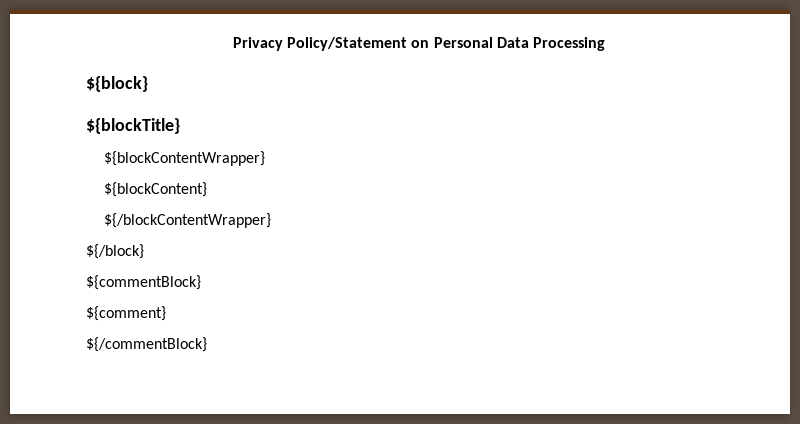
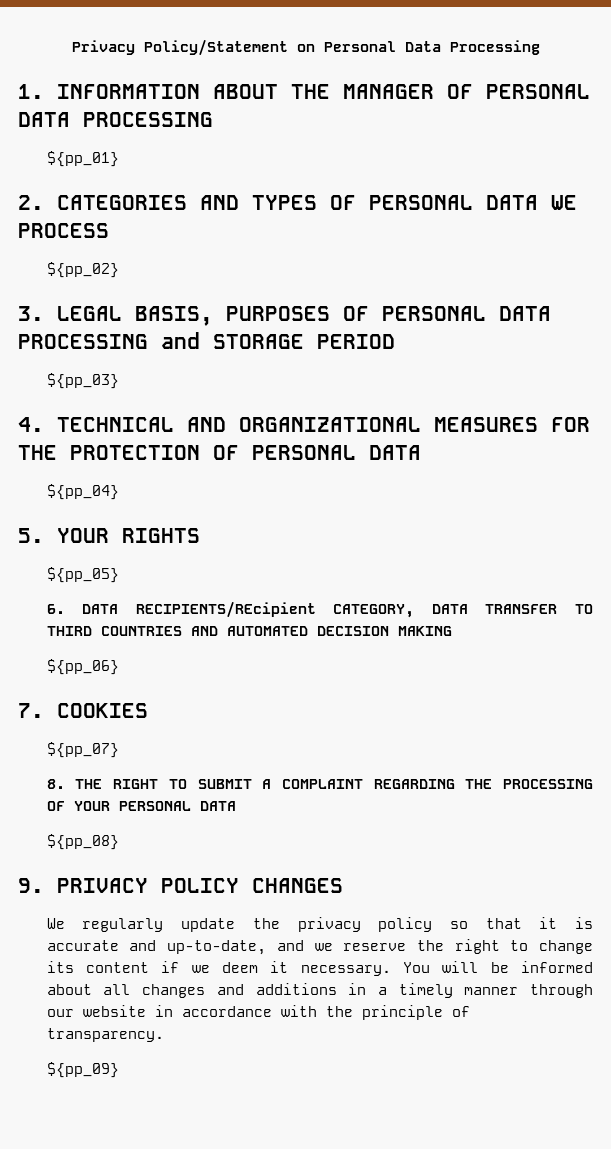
[86,76,148,92] [86,118,180,134] [104,151,266,166] [104,182,208,197] [104,213,272,228] [86,244,144,259] [86,275,201,290] [86,306,166,321] [86,337,207,352] ${block} // ${blockTitle} // ${blockContentWrapper} // ${blockContent} // ${/blockContentWrapper} // ${/block} // ${commentBlock} // ${comment} // ${/commentBlock} -> [18,84,590,99] [18,112,213,127] [46,151,119,167] [18,195,577,210] [18,223,109,238] [46,262,119,278] [18,306,551,326] [18,332,395,349] [46,373,119,389] [18,417,590,432] [18,445,421,460] [46,484,119,500] [18,528,200,543] [46,567,119,583] [46,601,593,618] [46,626,452,636] [46,659,119,675] [18,703,148,718] [46,742,119,758] [46,779,593,789] [46,801,236,811] [46,834,119,850] [18,878,343,893] [46,917,594,932] [46,939,594,955] [46,961,593,976] [46,983,593,998] [46,1005,470,1020] [46,1028,164,1042] [46,1062,119,1078] 1. INFORMATION ABOUT THE MANAGER OF PERSONAL DATA PROCESSING // ${pp_01} // 2. CATEGORIES AND TYPES OF PERSONAL DATA WE PROCESS // ${pp_02} // 3. LEGAL BASIS, PURPOSES OF PERSONAL DATA PROCESSING and STORAGE PERIOD // ${pp_03} // 4. TECHNICAL AND ORGANIZATIONAL MEASURES FOR THE PROTECTION OF PERSONAL DATA // ${pp_04} // 5. YOUR RIGHTS // ${pp_05} // 6. DATA RECIPIENTS/REcipient CATEGORY, DATA TRANSFER TO THIRD COUNTRIES AND AUTOMATED DECISION MAKING // ${pp_06} // 7. COOKIES // ${pp_07} // 8. THE RIGHT TO SUBMIT A COMPLAINT REGARDING THE PROCESSING OF YOUR PERSONAL DATA // ${pp_08} // 9. PRIVACY POLICY CHANGES // We regularly update the privacy policy so that it is accurate and up-to-date, and we reserve the right to change its content if we deem it necessary. You will be informed about all changes and additions in a timely manner through our website in accordance with the principle of transparency. // ${pp_09}

